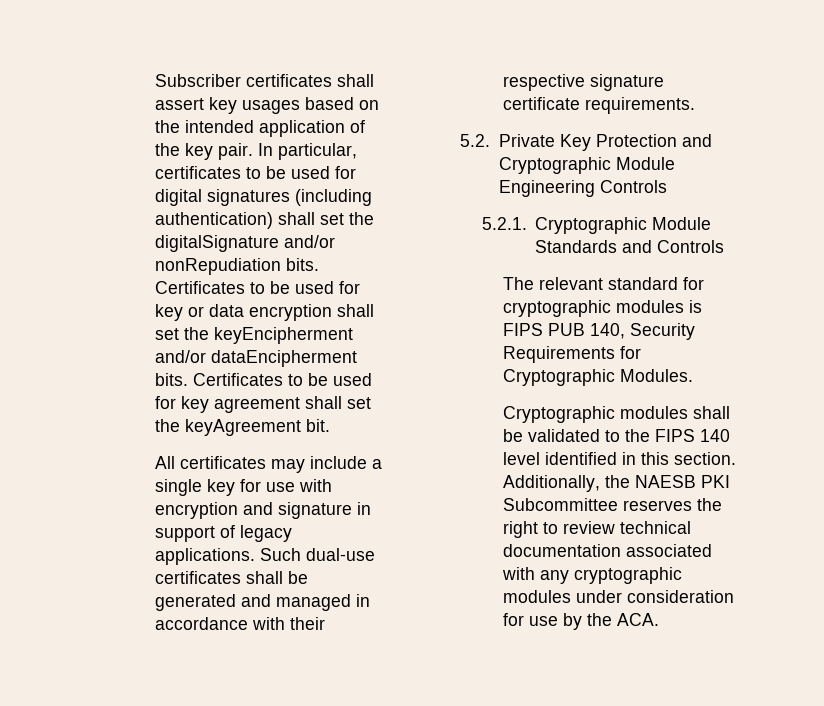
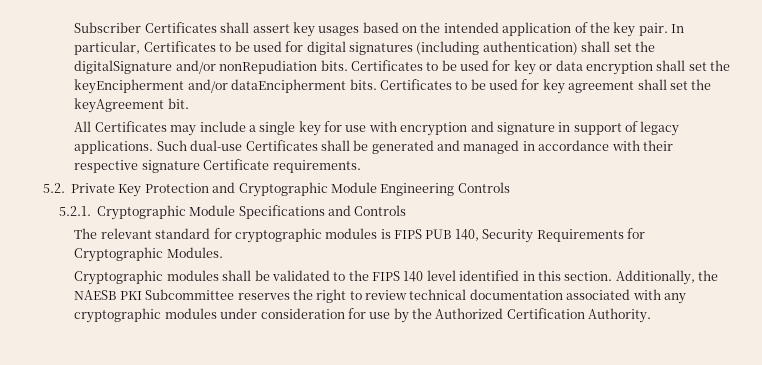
[245,74,332,87] certificates -> [144,22,217,33] Certificates
[154,166,241,179] certificates -> [143,41,216,52] Certificates
[179,456,266,469] certificates -> [94,121,167,132] Certificates
[154,571,241,584] certificates -> [245,140,318,151] Certificates
[502,97,580,110] certificate -> [203,159,270,170] Certificate
[535,240,618,253] Standards -> [238,205,325,219] Specifications
[616,613,659,626] ACA. -> [435,308,652,323] Authorized Certification Authority.

